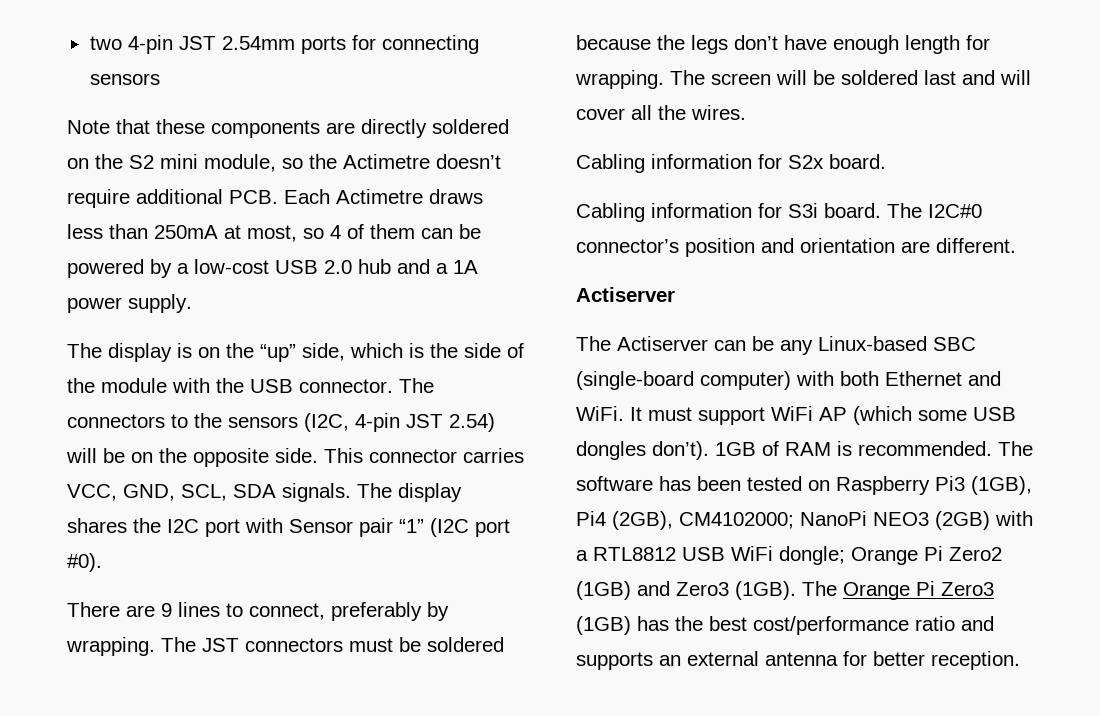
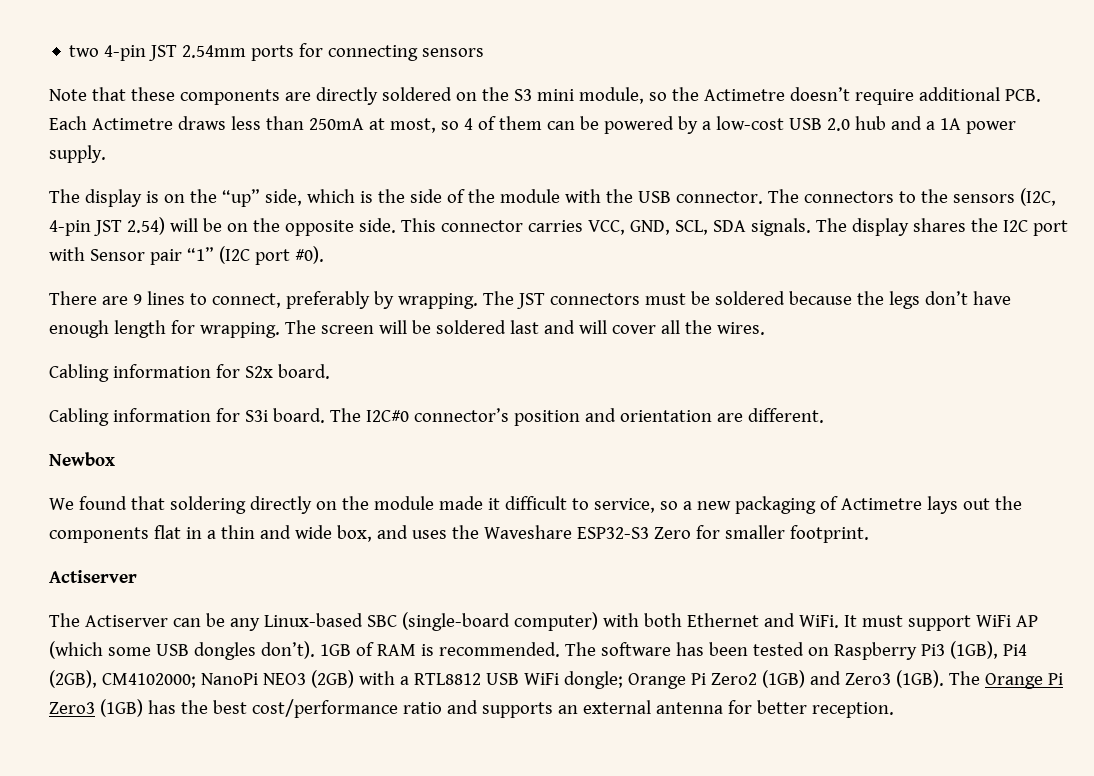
[129,155,154,169] S2 -> [513,89,532,101] S3
(1016, 245) none -> [49,452,115,466] [49,496,1022,514] [49,525,869,543] // Newbox // We found that soldering directly on the module made it difficult to service, so a new packaging of Actimetre lays out the components flat in a thin and wide box, and uses the Waveshare ESP32-S3 Zero for smaller footprint.

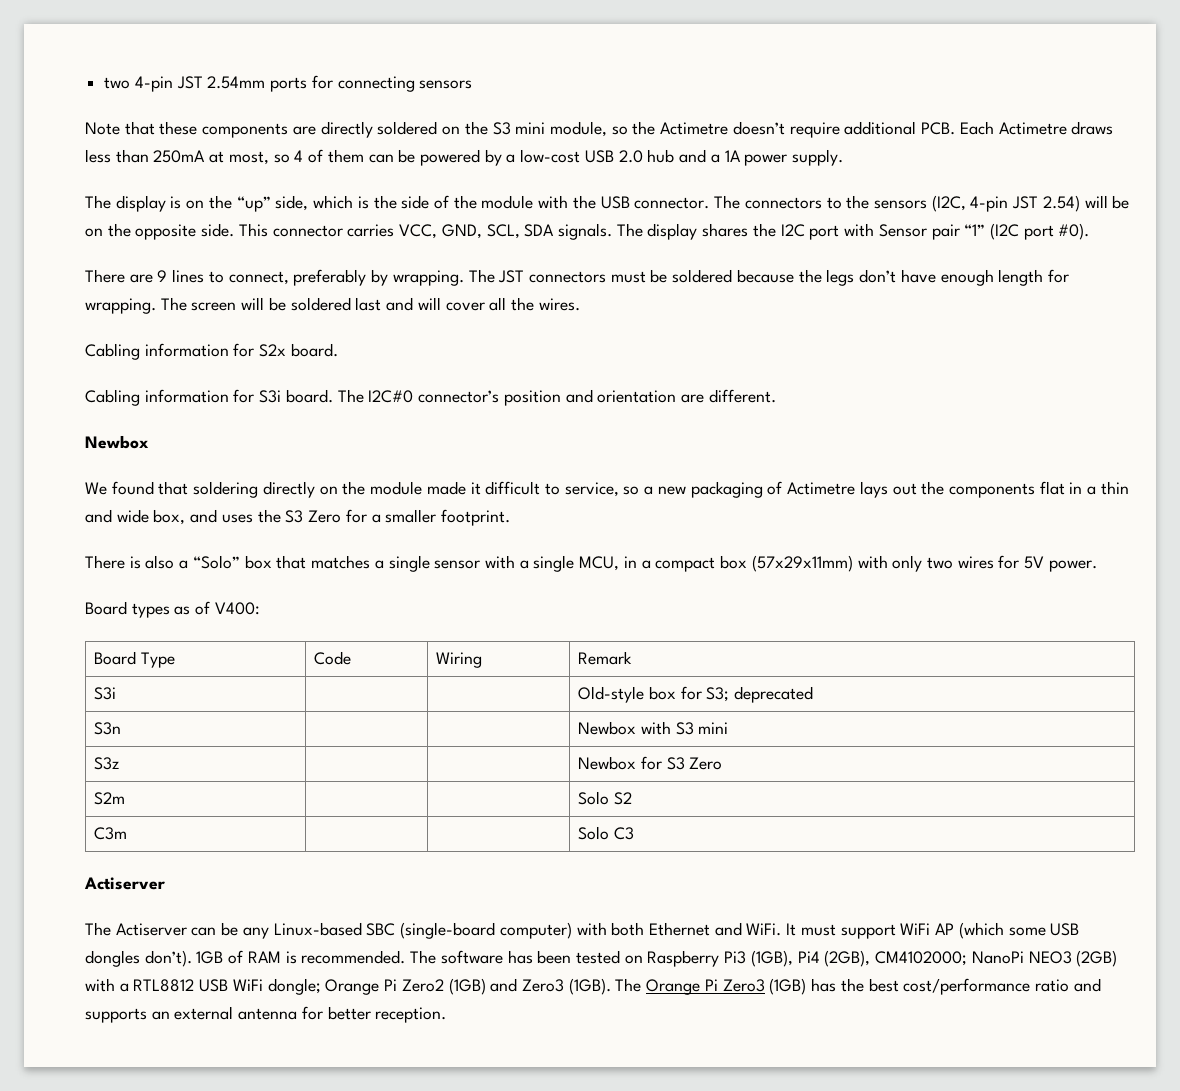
[483,525,649,539] Waveshare ESP32-S3 -> [285,510,304,523] S3
(720, 532) none -> [371,514,381,523] a
(869, 534) none -> [85,555,1097,572] [85,601,260,618] [94,651,175,668] [314,651,352,665] [436,652,483,668] [578,651,633,665] [94,687,117,700] [578,686,814,703] [94,722,122,735] [578,721,729,735] [94,757,120,770] [578,756,723,770] [94,792,126,805] [578,791,632,805] [94,827,128,840] [578,826,634,840] // There is also a “Solo” box that matches a single sensor with a single MCU, in a compact box (57x29x11mm) with only two wires for 5V power. // Board types as of V400: // Board Type | Code | Wiring | Remark // S3i | | | Old-style box for S3; deprecated // S3n | | | Newbox with S3 mini // S3z | | | Newbox for S3 Zero // S2m | | | Solo S2 // C3m | | | Solo C3

